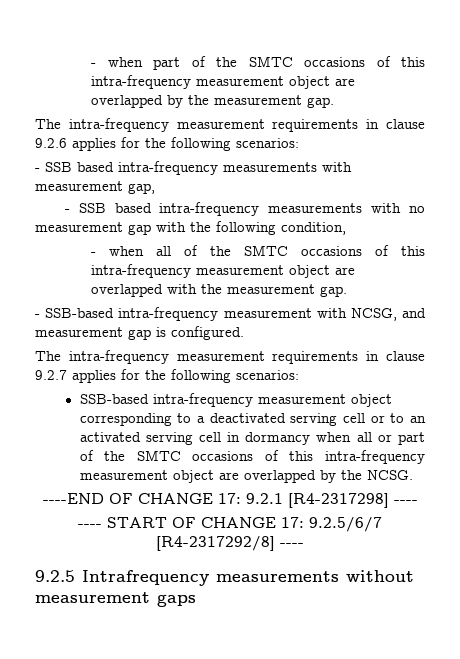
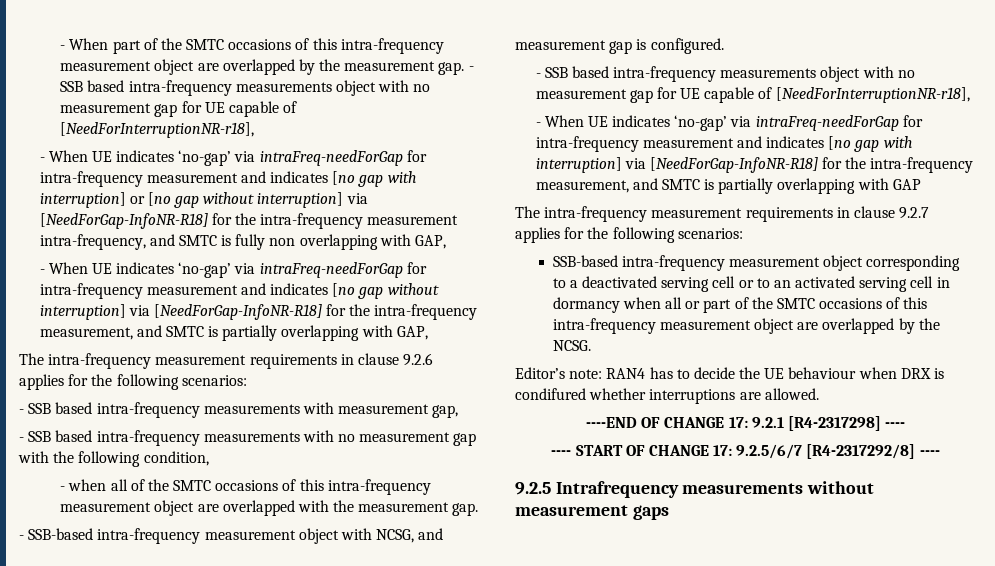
[91,57,143,67] - when -> [60,38,109,50] - When
(335, 102) none -> [468,66,474,71] [60,80,431,96] [60,101,298,117] [60,122,255,138] [39,150,427,166] [39,171,416,187] [39,192,368,208] [39,213,459,229] [39,234,447,250] [39,262,427,278] [39,283,439,299] [39,304,478,320] [39,325,428,341] - SSB based intra-frequency measurements object with no measurement gap for UE capable of [NeedForInterruptionNR-r18], // - When UE indicates ‘no-gap’ via intraFreq-needForGap for intra-frequency measurement and indicates [no gap with interruption] or [no gap without interruption] via [NeedForGap-InfoNR-R18] for the intra-frequency measurement intra-frequency, and SMTC is fully non overlapping with GAP, // - When UE indicates ‘no-gap’ via intraFreq-needForGap for intra-frequency measurement and indicates [no gap without interruption] via [NeedForGap-InfoNR-R18] for the intra-frequency measurement, and SMTC is partially overlapping with GAP,
(312, 313) none -> [298,528,339,544] object
(244, 333) none -> [535,66,915,82] [535,87,970,103] [535,115,923,131] [535,136,912,152] [535,157,974,173] [535,178,921,194] // - SSB based intra-frequency measurements object with no measurement gap for UE capable of [NeedForInterruptionNR-r18], // - When UE indicates ‘no-gap’ via intraFreq-needForGap for intra-frequency measurement and indicates [no gap with interruption] via [NeedForGap-InfoNR-R18] for the intra-frequency measurement, and SMTC is partially overlapping with GAP
(413, 475) none -> [515,367,945,379] [515,388,819,404] // Editor’s note: RAN4 has to decide the UE behaviour when DRX is condifured whether interruptions are allowed.

